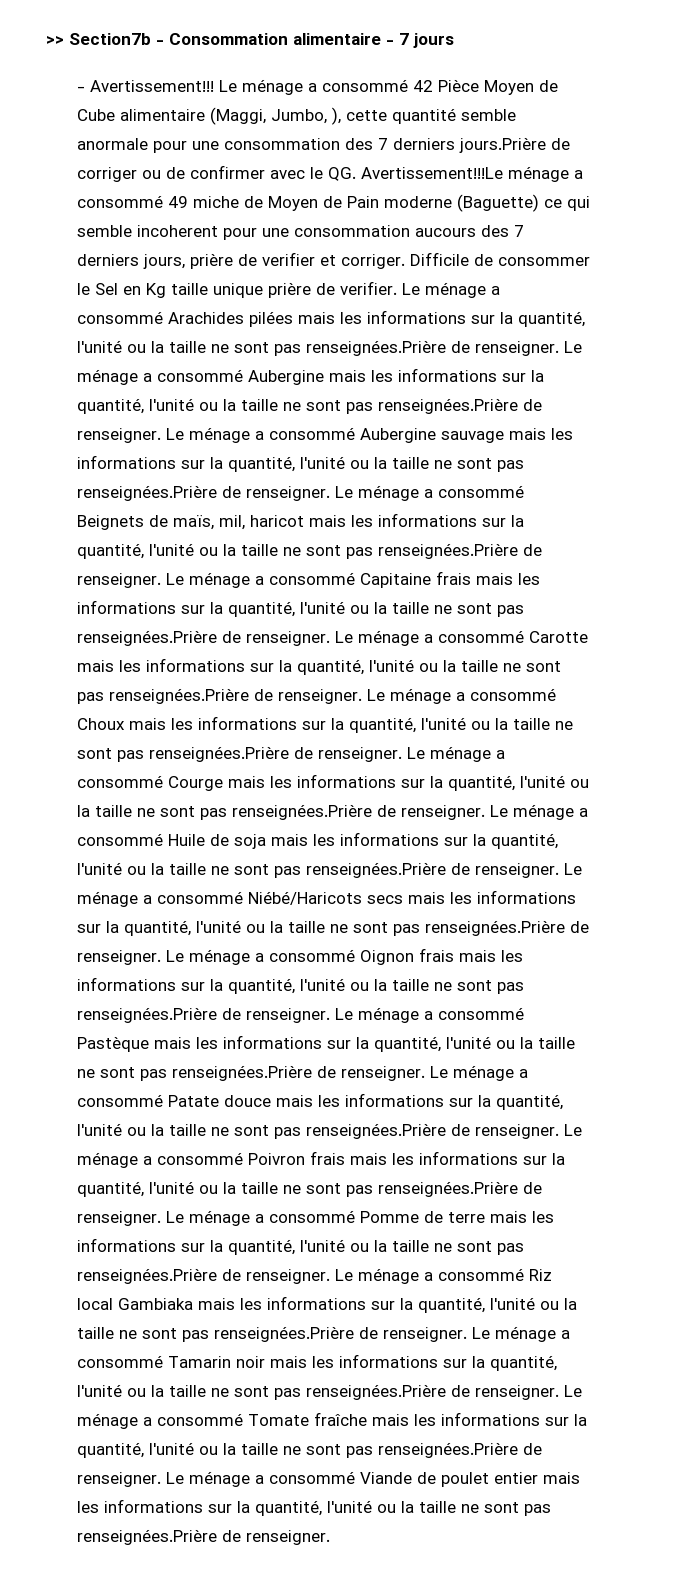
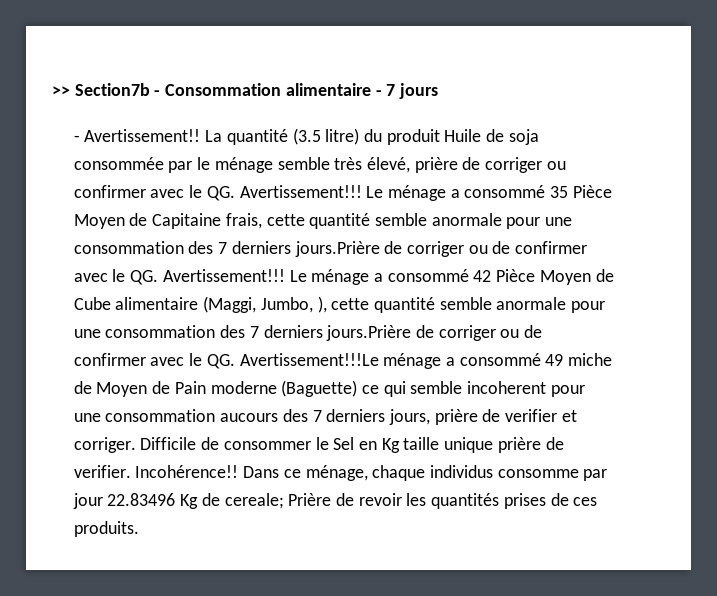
(86, 89) none -> [84,128,539,145] [73,157,566,173] [73,185,612,201] [73,213,573,229] [73,241,588,257] [73,269,159,285] Avertissement!! La quantité (3.5 litre) du produit Huile de soja consommée par le ménage semble très élevé, prière de corriger ou confirmer avec le QG. Avertissement!!! Le ménage a consommé 35 Pièce Moyen de Capitaine frais, cette quantité semble anormale pour une consommation des 7 derniers jours.Prière de corriger ou de confirmer avec le QG.
[402,282,501,298] [77,310,586,327] [77,340,583,356] [77,368,545,385] [77,398,543,414] [77,427,574,443] [77,455,525,472] [77,485,525,501] [77,513,525,530] [77,543,543,559] [77,571,541,588] [77,600,525,617] [77,630,589,646] [77,658,562,675] [77,688,557,704] [77,716,574,733] [77,746,506,762] [77,774,590,791] [77,804,589,820] [77,832,559,849] [77,862,583,878] [77,890,577,907] [77,920,590,936] [77,948,524,965] [77,977,525,994] [77,1007,525,1023] [77,1035,576,1052] [77,1065,529,1081] [77,1093,564,1110] [77,1123,583,1139] [77,1151,566,1168] [77,1181,543,1197] [77,1210,555,1226] [77,1238,525,1255] [77,1268,553,1284] [77,1296,578,1313] [77,1326,571,1342] [77,1354,558,1371] [77,1384,583,1400] [77,1412,588,1429] [77,1442,543,1458] [77,1471,581,1487] [77,1499,552,1516] [77,1529,331,1545] Le ménage a consommé Arachides pilées mais les informations sur la quantité, l'unité ou la taille ne sont pas renseignées.Prière de renseigner. Le ménage a consommé Aubergine mais les informations sur la quantité, l'unité ou la taille ne sont pas renseignées.Prière de renseigner. Le ménage a consommé Aubergine sauvage mais les informations sur la quantité, l'unité ou la taille ne sont pas renseignées.Prière de renseigner. Le ménage a consommé Beignets de maïs, mil, haricot mais les informations sur la quantité, l'unité ou la taille ne sont pas renseignées.Prière de renseigner. Le ménage a consommé Capitaine frais mais les informations sur la quantité, l'unité ou la taille ne sont pas renseignées.Prière de renseigner. Le ménage a consommé Carotte mais les informations sur la quantité, l'unité ou la taille ne sont pas renseignées.Prière de renseigner. Le ménage a consommé Choux mais les informations sur la quantité, l'unité ou la taille ne sont pas renseignées.Prière de renseigner. Le ménage a consommé Courge mais les informations sur la quantité, l'unité ou la taille ne sont pas renseignées.Prière de renseigner. Le ménage a consommé Huile de soja mais les informations sur la quantité, l'unité ou la taille ne sont pas renseignées.Prière de renseigner. Le ménage a consommé Niébé/Haricots secs mais les informations sur la quantité, l'unité ou la taille ne sont pas renseignées.Prière de renseigner. Le ménage a consommé Oignon frais mais les informations sur la quantité, l'unité ou la taille ne sont pas renseignées.Prière de renseigner. Le ménage a consommé Pastèque mais les informations sur la quantité, l'unité ou la taille ne sont pas renseignées.Prière de renseigner. Le ménage a consommé Patate douce mais les informations sur la quantité, l'unité ou la taille ne sont pas renseignées.Prière de renseigner. Le ménage a consommé Poivron frais mais les informations sur la quantité, l'unité ou la taille ne sont pas renseignées.Prière de renseigner. Le ménage a consommé Pomme de terre mais les informations sur la quantité, l'unité ou la taille ne sont pas renseignées.Prière de renseigner. Le ménage a consommé Riz local Gambiaka mais les informations sur la quantité, l'unité ou la taille ne sont pas renseignées.Prière de renseigner. Le ménage a consommé Tamarin noir mais les informations sur la quantité, l'unité ou la taille ne sont pas renseignées.Prière de renseigner. Le ménage a consommé Tomate fraîche mais les informations sur la quantité, l'unité ou la taille ne sont pas renseignées.Prière de renseigner. Le ménage a consommé Viande de poulet entier mais les informations sur la quantité, l'unité ou la taille ne sont pas renseignées.Prière de renseigner. -> [135,465,608,481] [72,493,598,509] [73,521,139,537] Incohérence!! Dans ce ménage, chaque individus consomme par jour 22.83496 Kg de cereale; Prière de revoir les quantités prises de ces produits.

